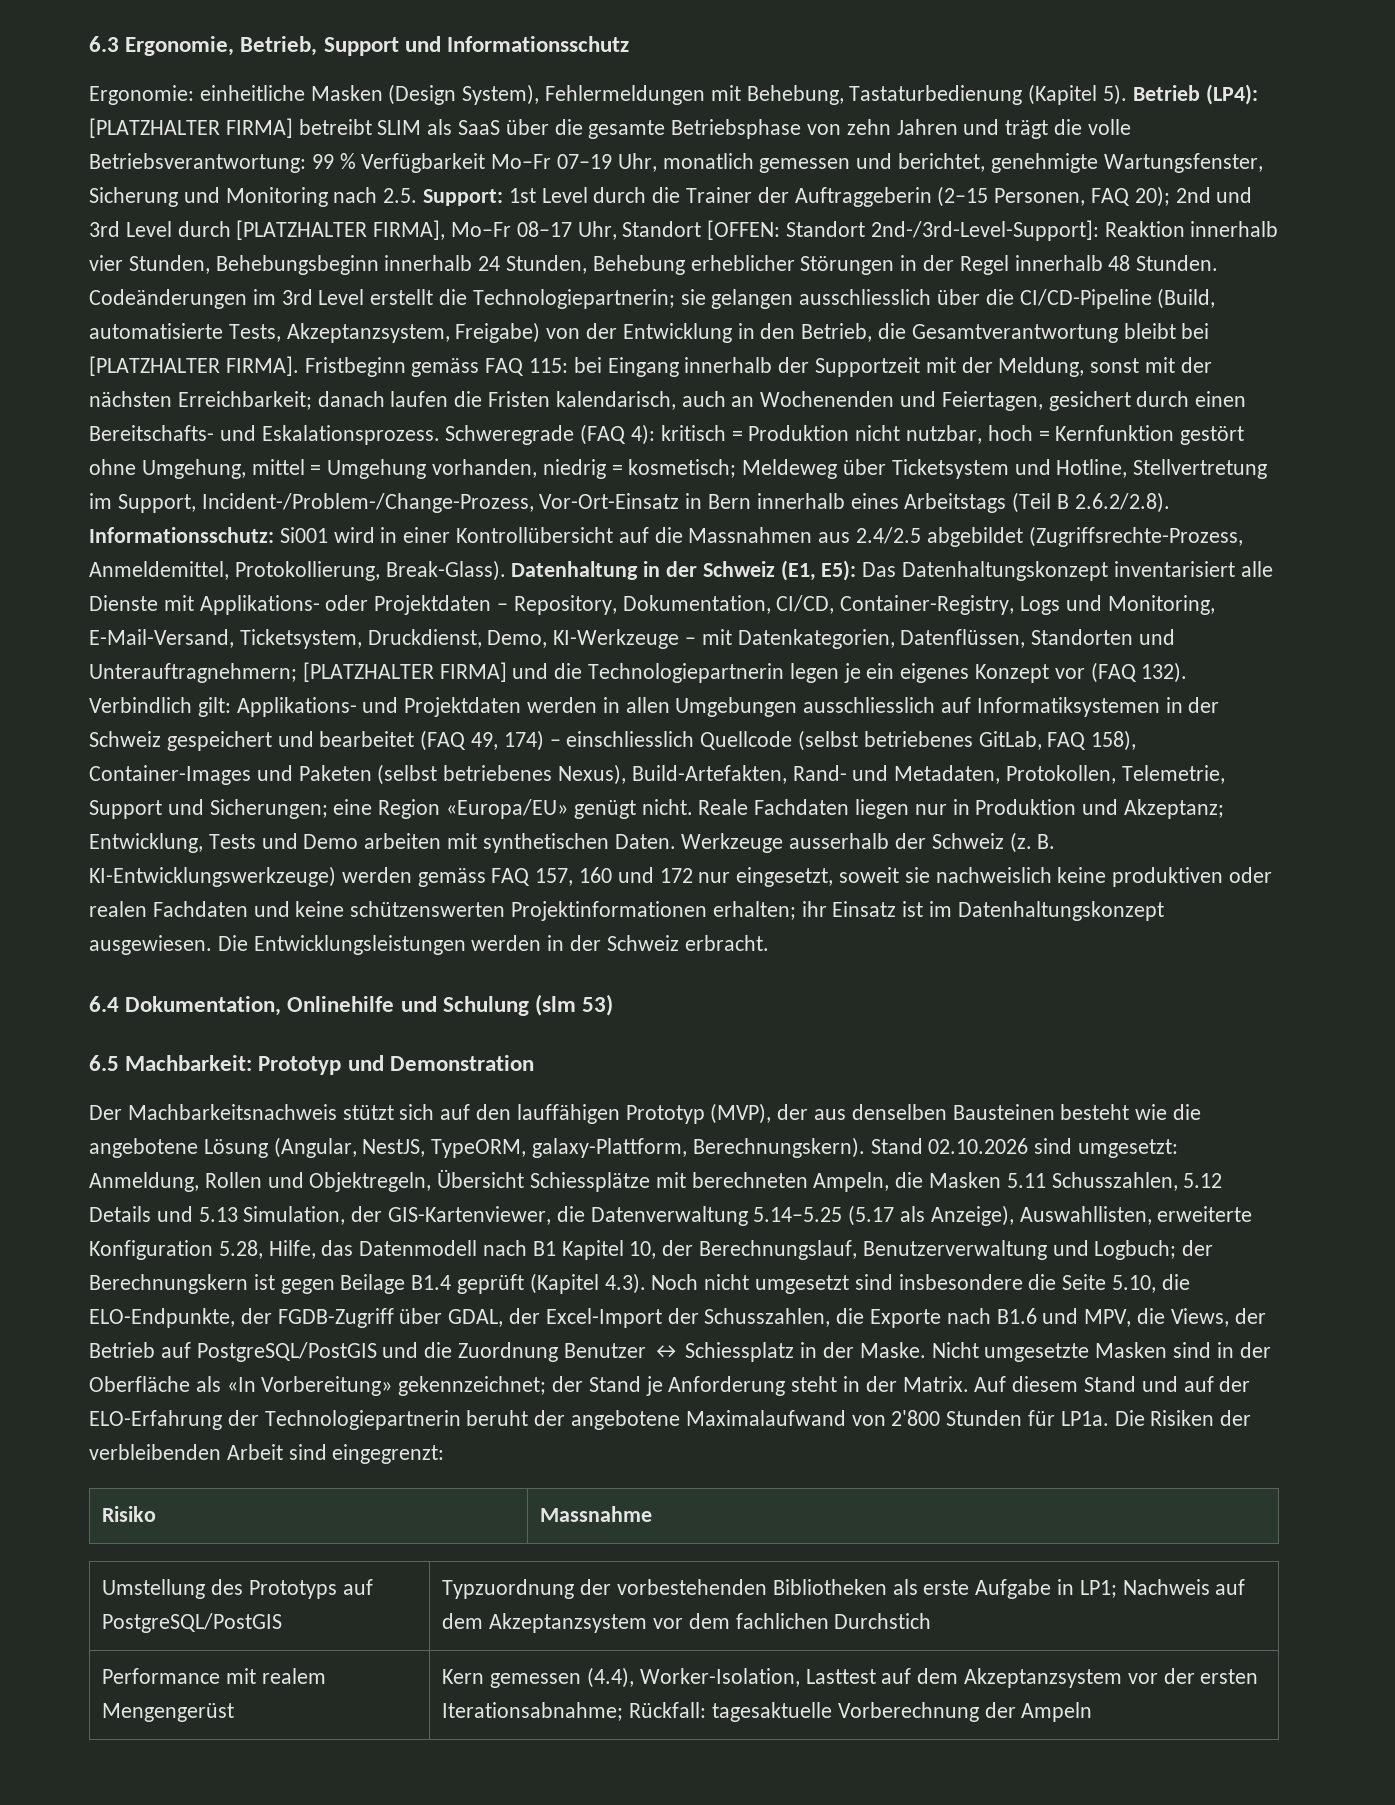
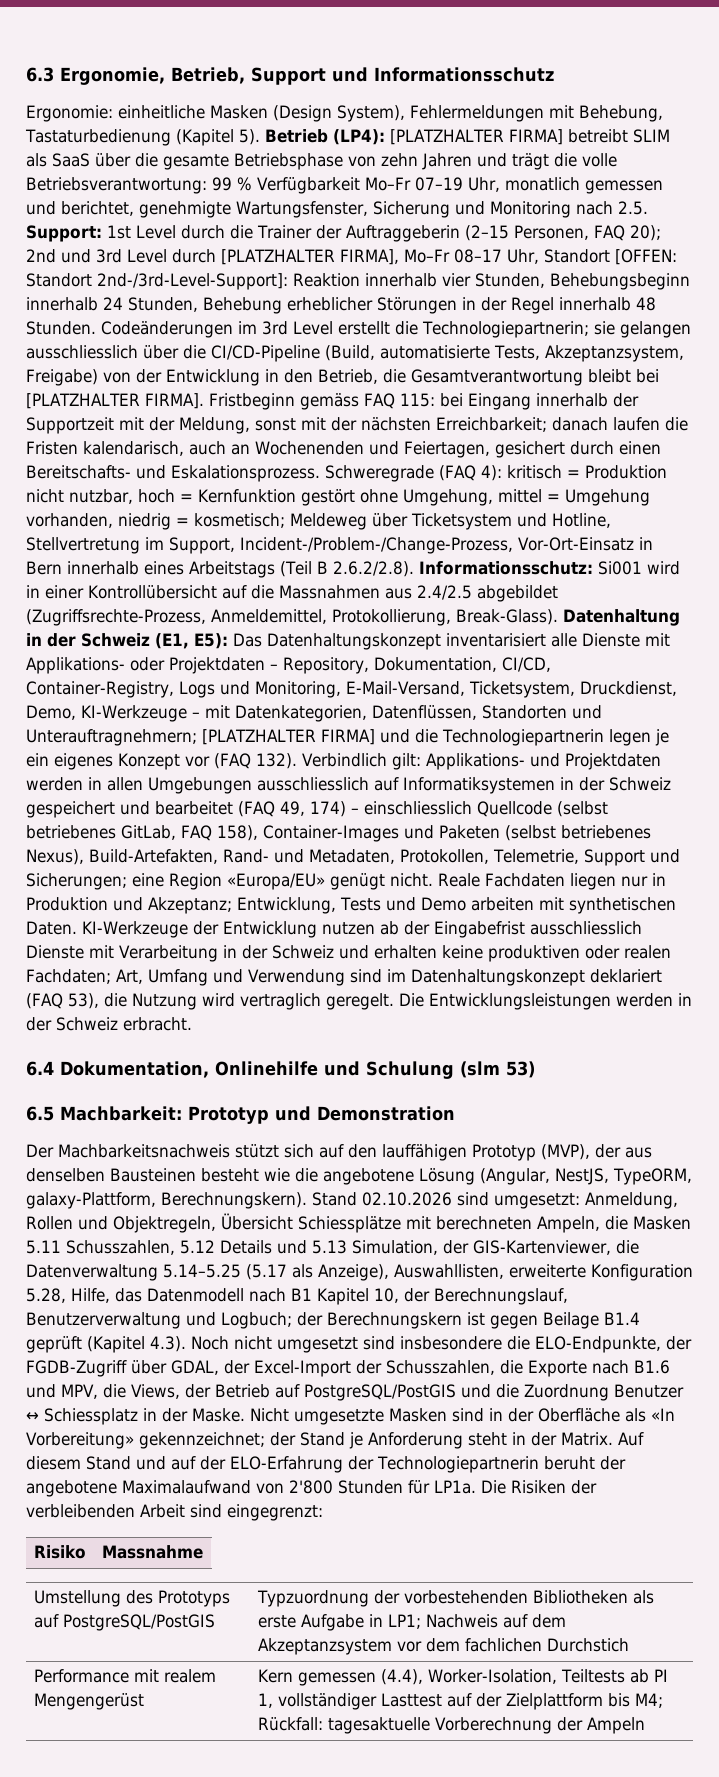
[681,832,1056,853] [89,866,1273,887] [89,901,1164,921] [89,935,212,955] Werkzeuge ausserhalb der Schweiz (z. B. KI-Entwicklungswerkzeuge) werden gemäss FAQ 157, 160 und 172 nur eingesetzt, soweit sie nachweislich keine produktiven oder realen Fachdaten und keine schützenswerten Projektinformationen erhalten; ihr Einsatz ist im Datenhaltungskonzept ausgewiesen. -> [82,921,642,938] [26,945,671,962] [26,969,662,986] [26,993,394,1010] KI-Werkzeuge der Entwicklung nutzen ab der Eingabefrist ausschliesslich Dienste mit Verarbeitung in der Schweiz und erhalten keine produktiven oder realen Fachdaten; Art, Umfang und Verwendung sind im Datenhaltungskonzept deklariert (FAQ 53), die Nutzung wird vertraglich geregelt.
[1062,1274,1190,1293] Seite 5.10, die -> (530, 1343) none
[805,1668,1259,1688] [442,1702,624,1721] Lasttest auf dem Akzeptanzsystem vor der ersten Iterationsabnahme; -> [560,1669,668,1683] [257,1693,663,1710] Teiltests ab PI 1, vollständiger Lasttest auf der Zielplattform bis M4;

